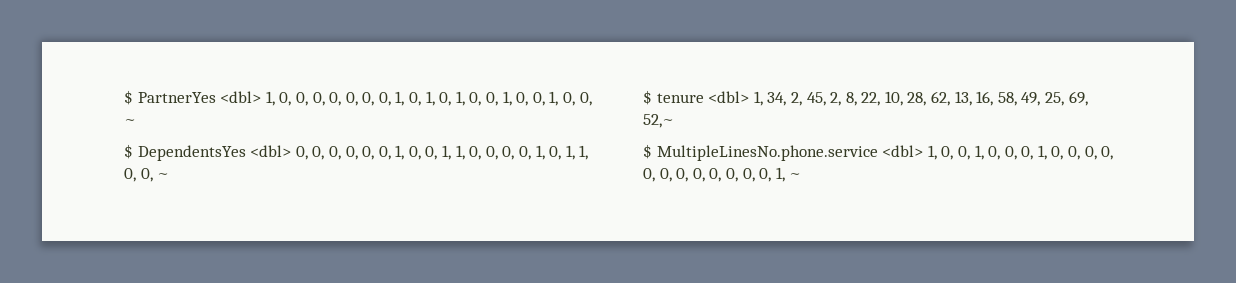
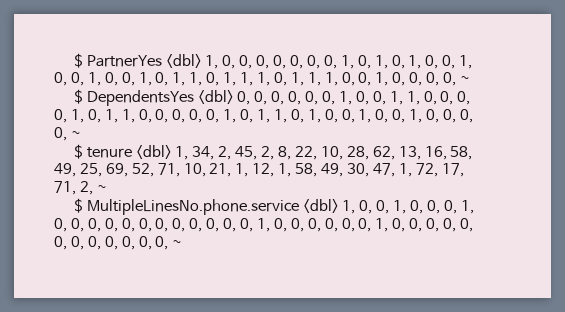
(592, 99) none -> [138,72,457,86] 1, 0, 1, 1, 0, 1, 1, 1, 0, 1, 1, 1, 0, 0, 1, 0, 0, 0, 0,
(153, 175) none -> [172,109,473,123] [54,127,67,141] 0, 0, 0, 1, 0, 1, 1, 0, 1, 0, 0, 1, 0, 0, 1, 0, 0, 0, 0,
[643,114,674,128] 52,~ -> [131,163,464,177] [54,181,107,195] 52, 71, 10, 21, 1, 12, 1, 58, 49, 30, 47, 1, 72, 17, 71, 2, ~
(785, 174) none -> [273,218,473,232] [54,236,169,250] 0, 0, 0, 0, 0, 0, 1, 0, 0, 0, 0, 0, 0, 0, 0, 0, 0, 0, 0,

